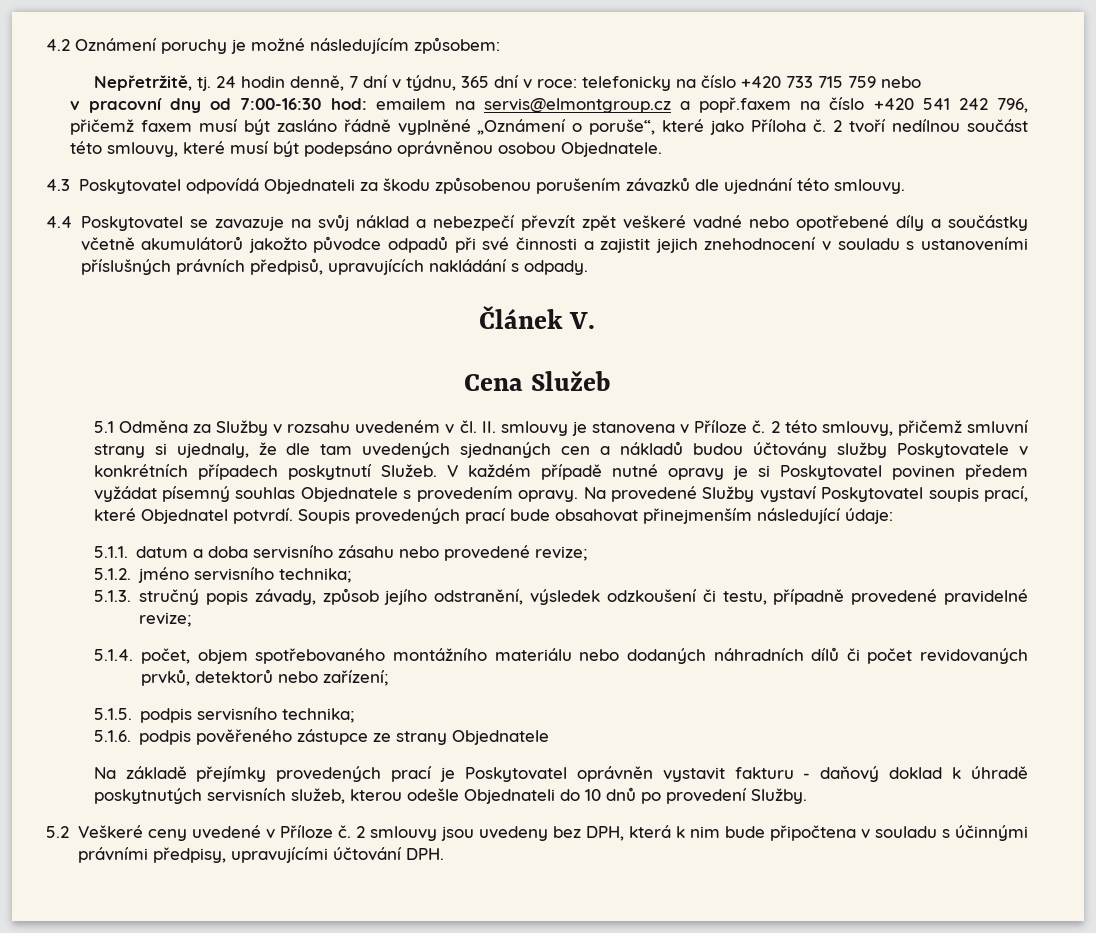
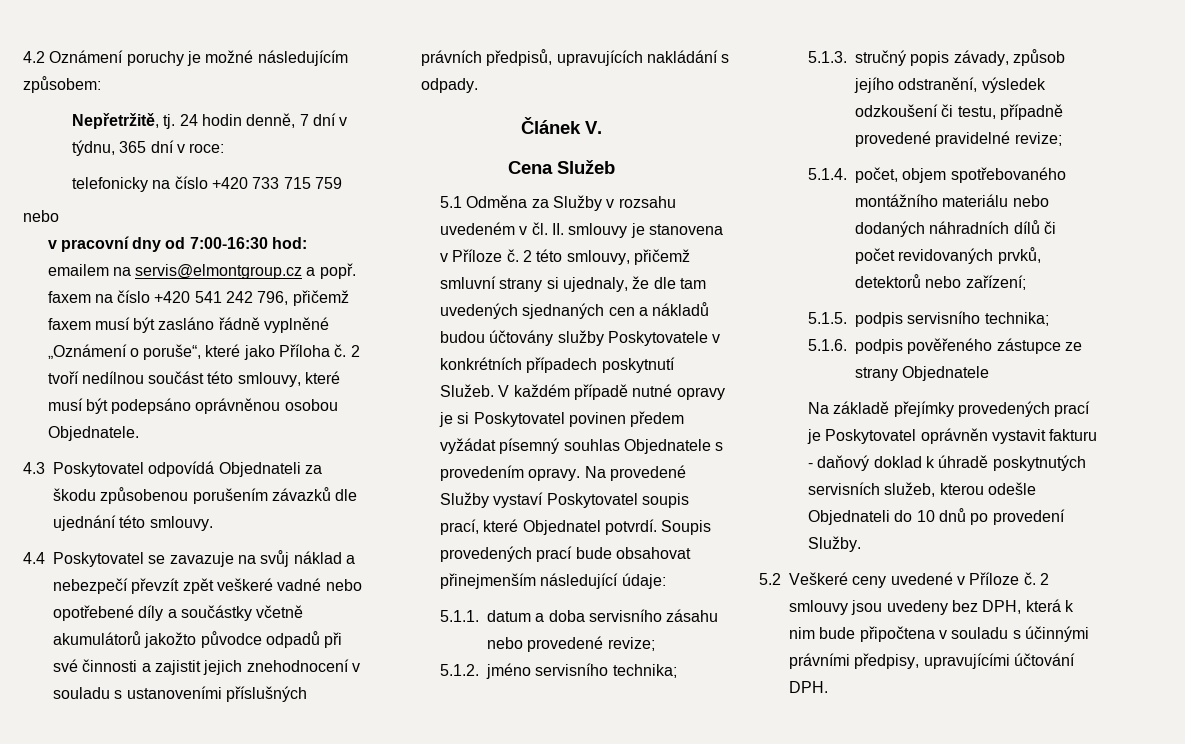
(577, 83) none -> (225, 148) //
(876, 82) none -> (342, 183) //
[699,97,792,113] popř.faxem -> [319,263,356,279] [47,291,91,303] popř. faxem

